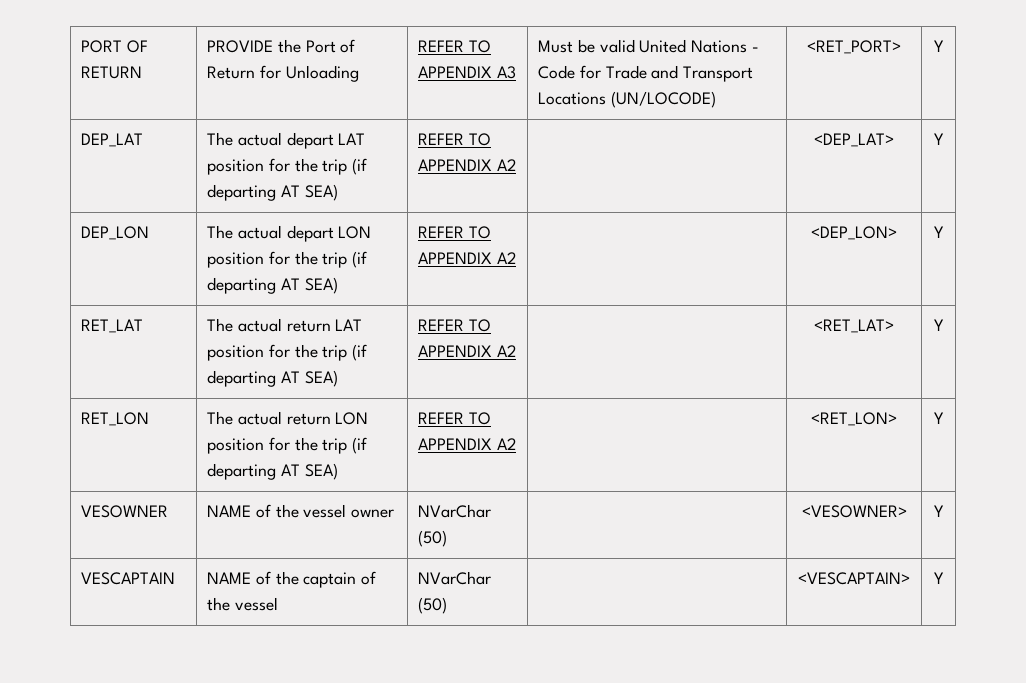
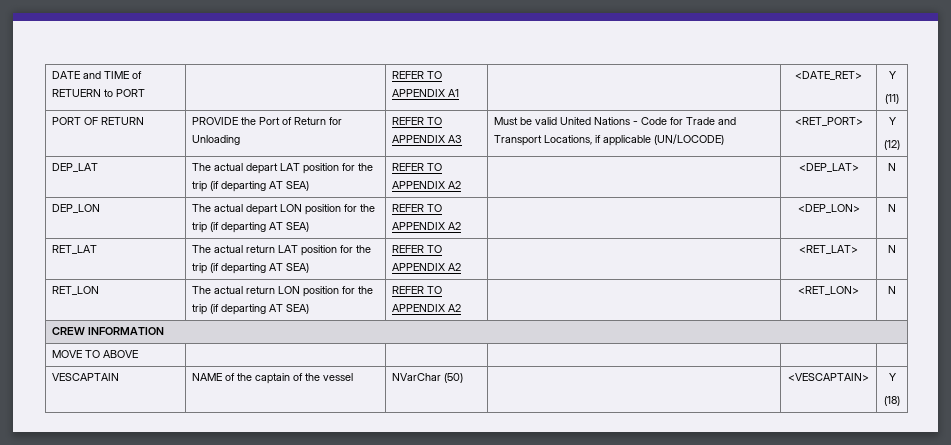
(81, 46) none -> [51,71,142,79] [51,89,145,97] [391,71,442,79] [391,89,459,97] [795,71,862,80] [888,71,896,79] [885,94,899,104] DATE and TIME of RETUERN to PORT | | REFER TO APPENDIX A1 | | <DATE_RET> | Y // (11) //
[538,92,607,105] Locations -> [543,135,651,146] Locations, if applicable
(944, 46) none -> [884,140,900,150] // (12)
[933,133,944,145] Y -> [888,163,896,171] N
[933,226,944,238] Y -> [888,204,896,212] N
[933,319,944,331] Y -> [888,245,896,253] N
[933,412,944,424] [81,505,169,518] [207,504,395,518] [418,504,492,518] [418,530,448,547] [801,505,907,518] [933,505,944,517] Y // VESOWNER | NAME of the vessel owner | NVarChar (50) | | <VESOWNER> | Y -> [888,286,896,294] [51,327,164,335] [51,350,138,358] N // CREW INFORMATION // MOVE TO ABOVE | | | | |
(944, 578) none -> [884,396,900,406] // (18)

